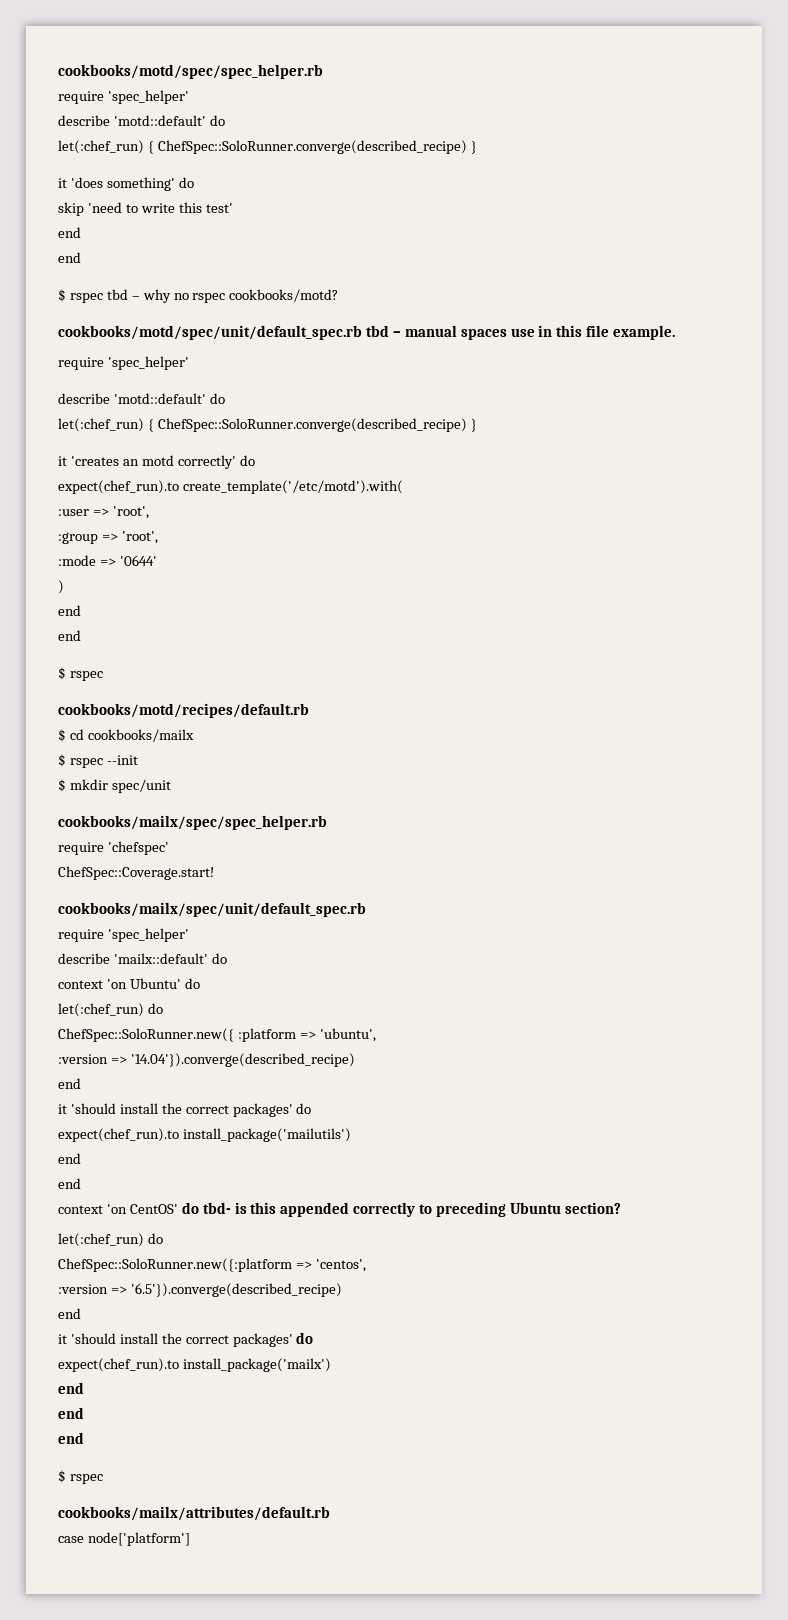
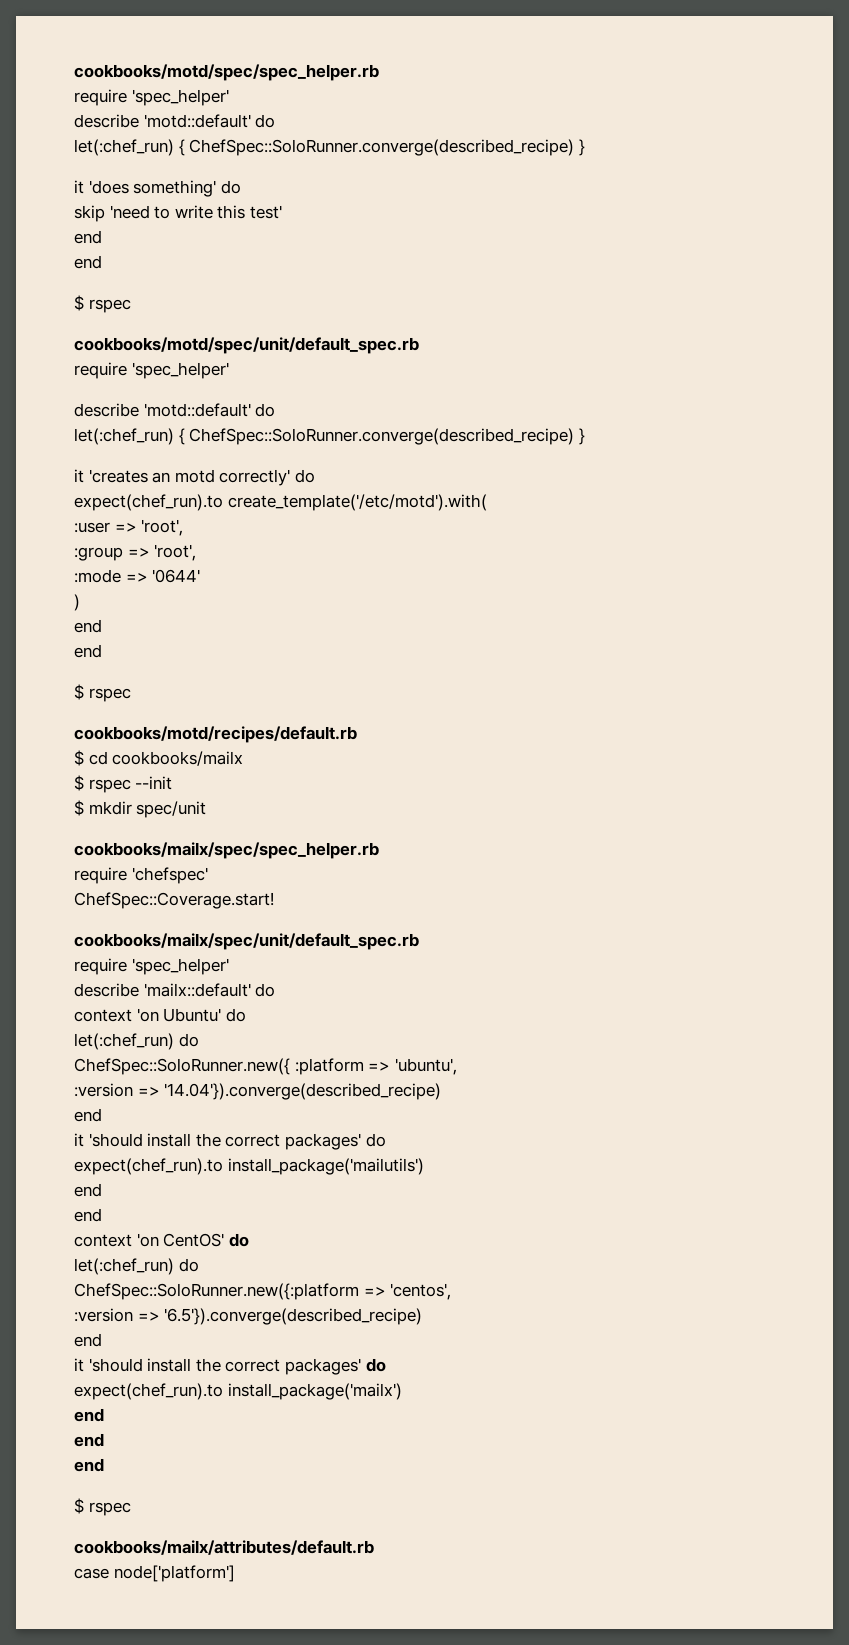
[106,289,339,303] [58,325,676,340] tbd – why no rspec cookbooks/motd? // cookbooks/motd/spec/unit/default_spec.rb tbd – manual spaces use in this file example. -> [74,337,419,354] // cookbooks/motd/spec/unit/default_spec.rb
[202,1202,621,1217] tbd- is this appended correctly to preceding Ubuntu section? -> (249, 1240) none

